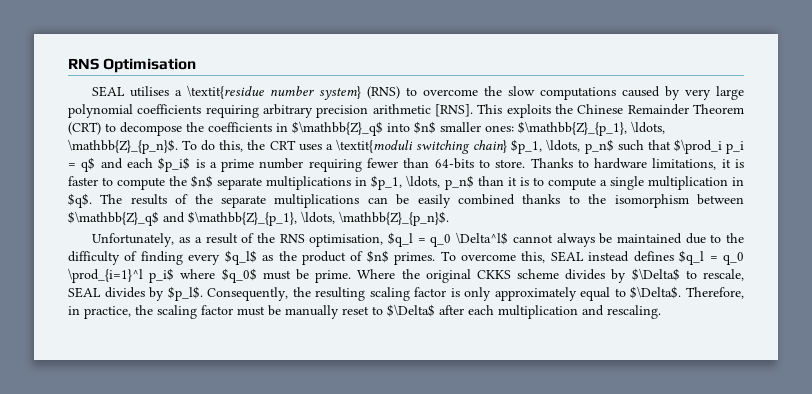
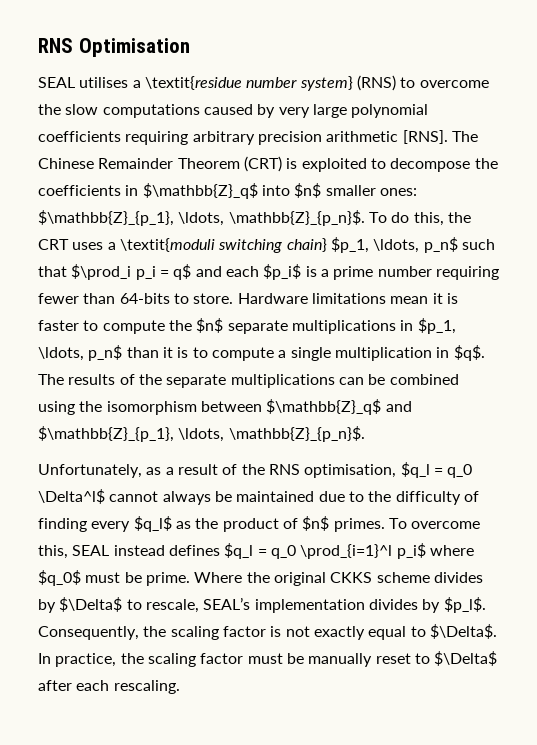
[477,104,573,118] This exploits the -> [451,131,478,142] The
(101, 128) none -> [286,158,367,172] is exploited
[530,158,717,170] Thanks to hardware limitations, -> [237,293,429,304] Hardware limitations mean
[417,194,580,208] easily combined thanks to -> [389,374,459,385] [38,401,75,415] combined using
[68,287,101,298] SEAL -> [203,597,365,613] SEAL’s implementation
[315,287,366,301] resulting -> (167, 631) none
[464,287,577,301] only approximately -> [285,626,365,640] not exactly
[686,287,744,299] [68,306,80,315] Therefore, in -> [38,653,51,664] In
[498,305,604,319] multiplication and -> (110, 685) none

